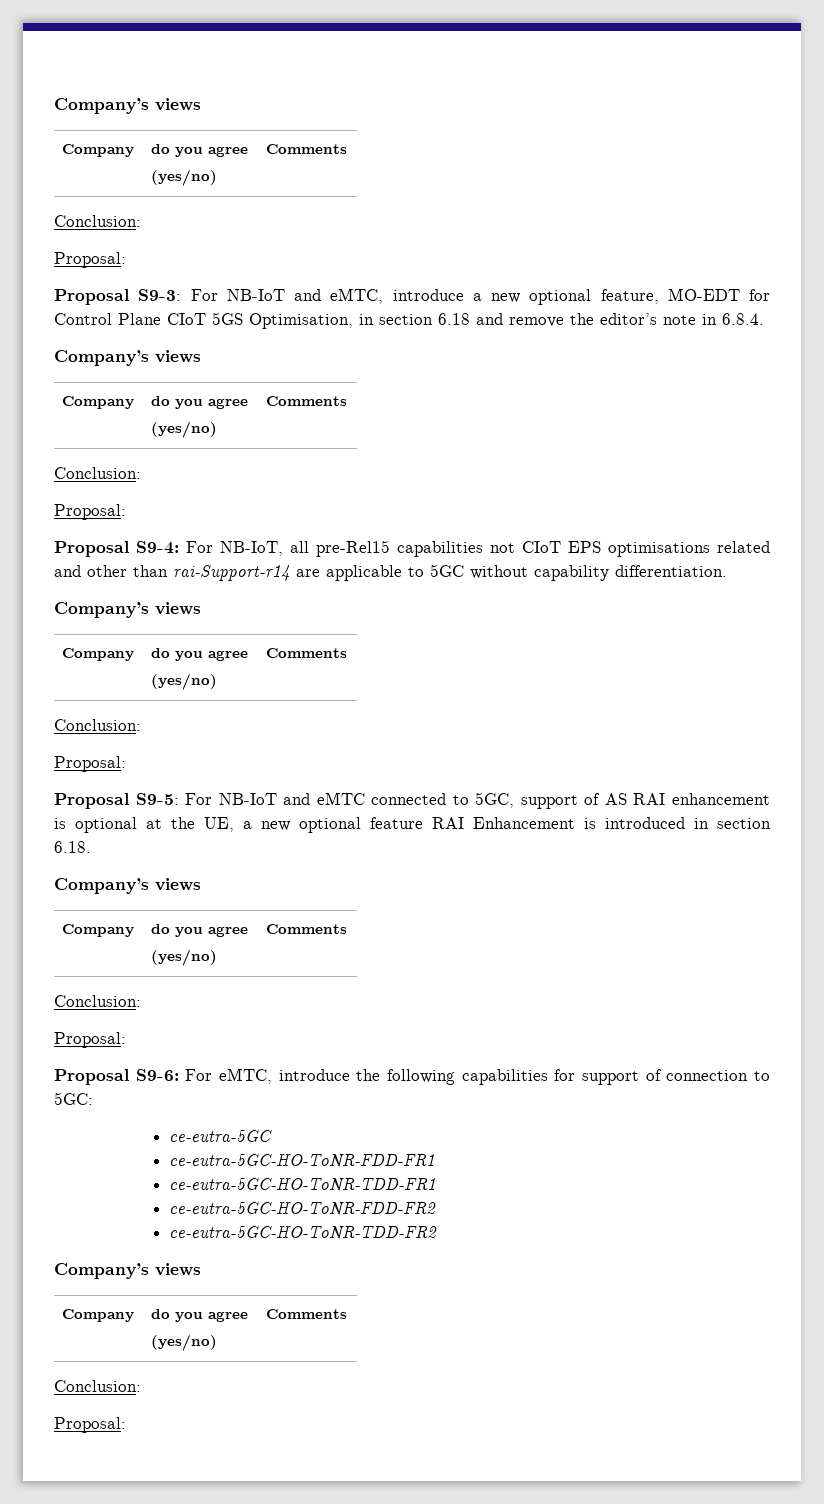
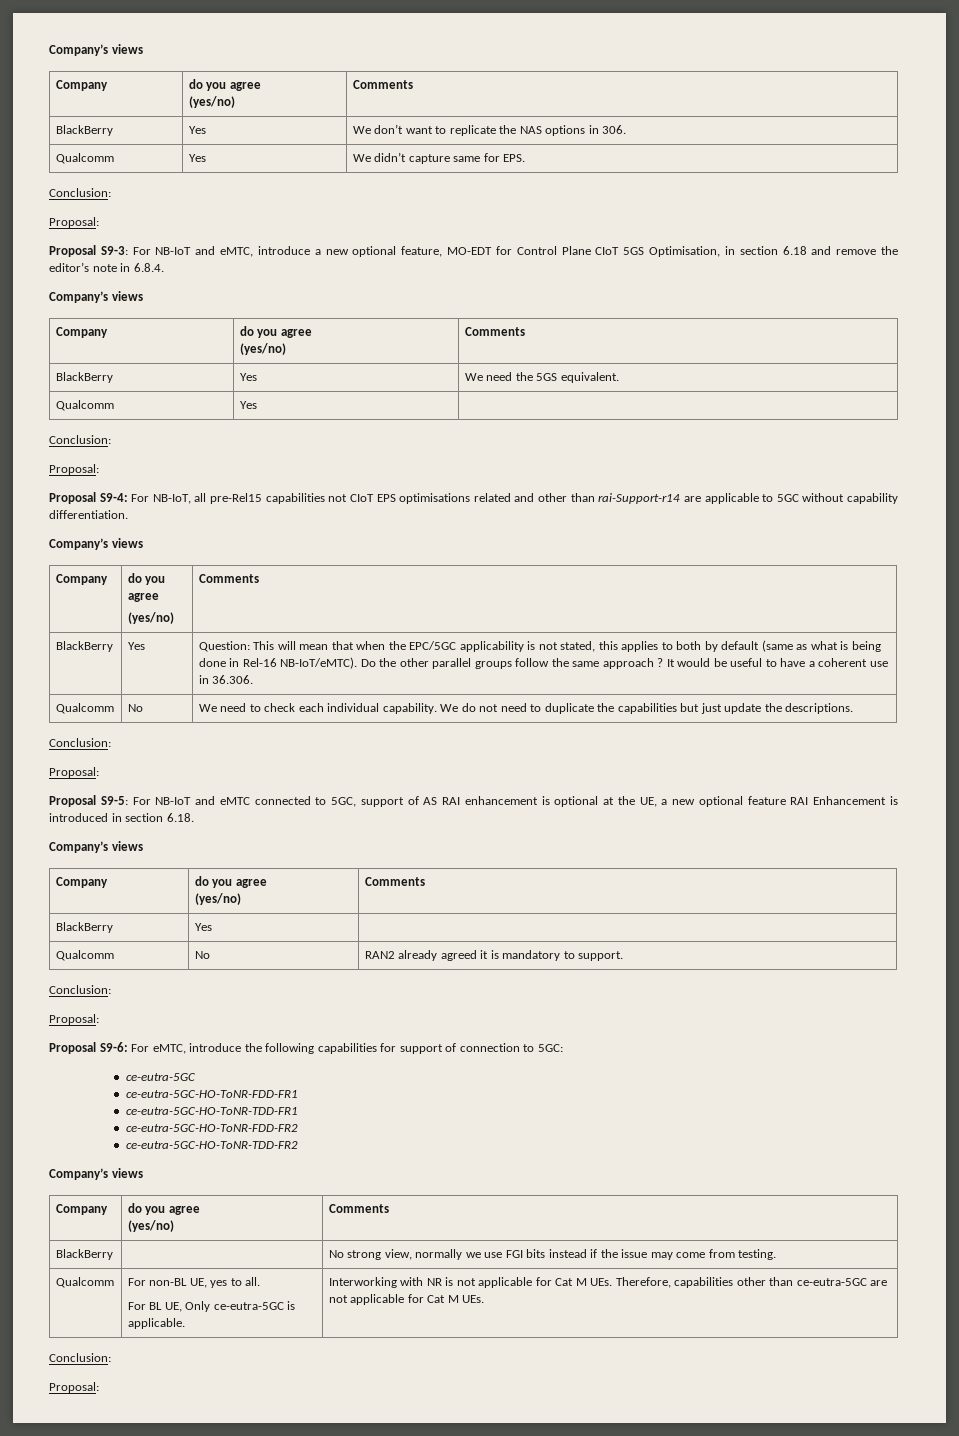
[54,98,201,114] [62,144,135,157] [151,144,249,157] [151,169,218,186] [266,144,348,154] Company’s views // Company | do you agree // (yes/no) | Comments -> [49,44,143,56] [55,80,108,91] [188,79,261,91] [188,96,235,108] [352,80,413,89] [55,125,113,136] [188,126,206,134] [352,124,627,136] [55,153,114,164] [188,154,206,162] [352,152,526,164] Company’s views // Company | do you agree // (yes/no) | Comments // BlackBerry | Yes | We don’t want to replicate the NAS options in 306. // Qualcomm | Yes | We didn’t capture same for EPS.
(348, 401) none -> [55,372,113,383] [239,373,257,381] [464,372,619,383] [55,400,114,411] [239,401,257,409] // BlackBerry | Yes | We need the 5GS equivalent. // Qualcomm | Yes |
(348, 653) none -> [55,641,113,652] [127,642,145,650] [198,640,881,652] [198,657,888,669] [198,675,254,684] [55,703,114,714] [127,704,143,712] [198,703,854,714] // BlackBerry | Yes | Question: This will mean that when the EPC/5GC applicability is not stated, this applies to both by default (same as what is being done in Rel-16 NB-IoT/eMTC). Do the other parallel groups follow the same approach ? It would be useful to have a coherent use in 36.306. // Qualcomm | No | We need to check each individual capability. We do not need to duplicate the capabilities but just update the descriptions.
(348, 929) none -> [55,922,113,933] [194,923,212,931] [55,950,114,961] [194,951,210,959] [364,950,624,961] // BlackBerry | Yes | // Qualcomm | No | RAN2 already agreed it is mandatory to support.
(348, 1314) none -> [55,1249,113,1260] [328,1249,777,1260] [55,1277,114,1288] [127,1277,261,1288] [127,1301,296,1312] [127,1318,185,1329] [328,1277,888,1288] [328,1294,485,1305] // BlackBerry | | No strong view, normally we use FGI bits instead if the issue may come from testing. // Qualcomm | For non-BL UE, yes to all. // For BL UE, Only ce-eutra-5GC is applicable. | Interworking with NR is not applicable for Cat M UEs. Therefore, capabilities other than ce-eutra-5GC are not applicable for Cat M UEs.

